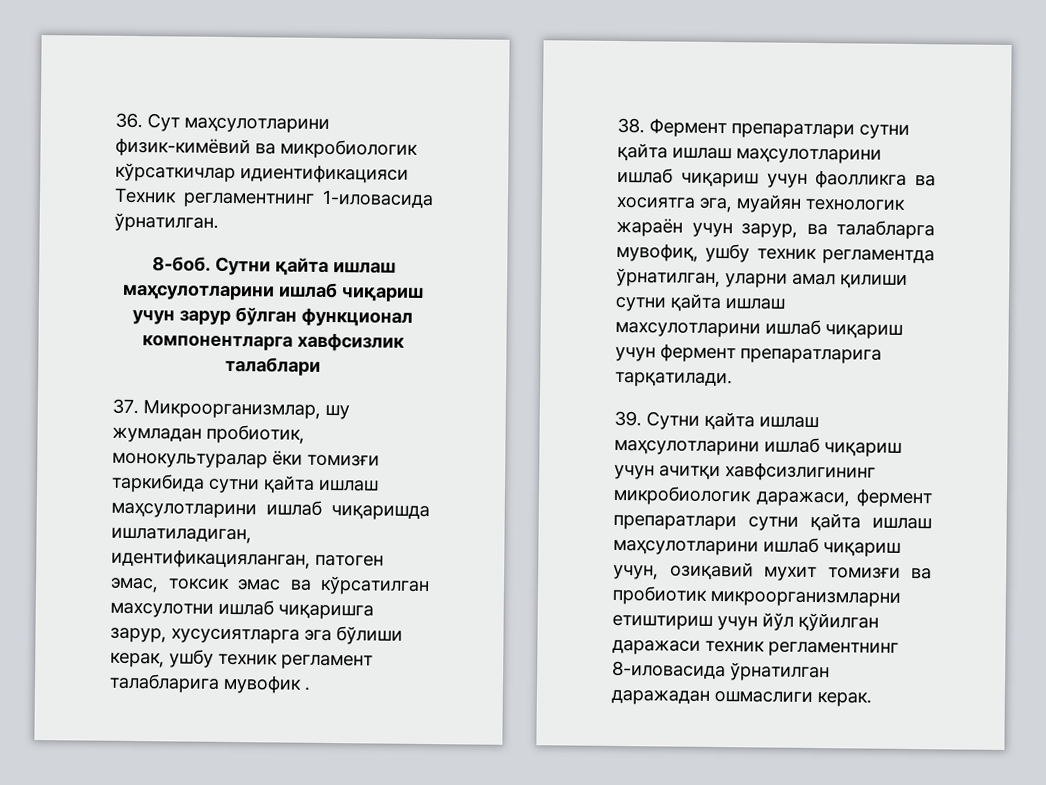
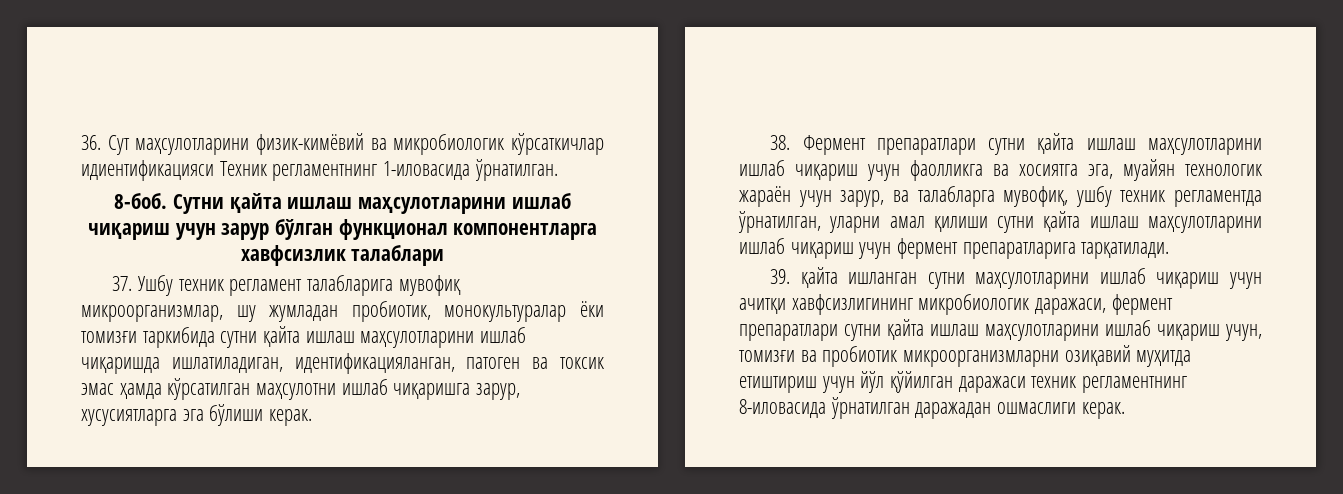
[143,399,321,419] Микроорганизмлар, -> [137,275,461,296] [81,305,223,322] Ушбу техник регламент талабларига мувофиқ микроорганизмлар,
[110,577,159,593] эмас, -> [532,357,549,369] ва
[289,575,430,596] [110,602,214,618] ва кўрсатилган махсулотни -> [119,378,337,400] ҳамда кўрсатилган маҳсулотни
[110,649,373,670] [109,673,310,694] керак, ушбу техник регламент талабларига мувофик . -> [269,409,313,426] керак.
[615,321,761,338] махсулотларини -> [1148,216,1262,233] маҳсулотларини
[646,411,819,431] Сутни қайта ишлаш -> [800,267,965,289] қайта ишланган сутни
[669,561,817,582] озиқавий мухит -> (1262, 332) none
(901, 598) none -> [1064,345,1192,367] озиқавий муҳитда

